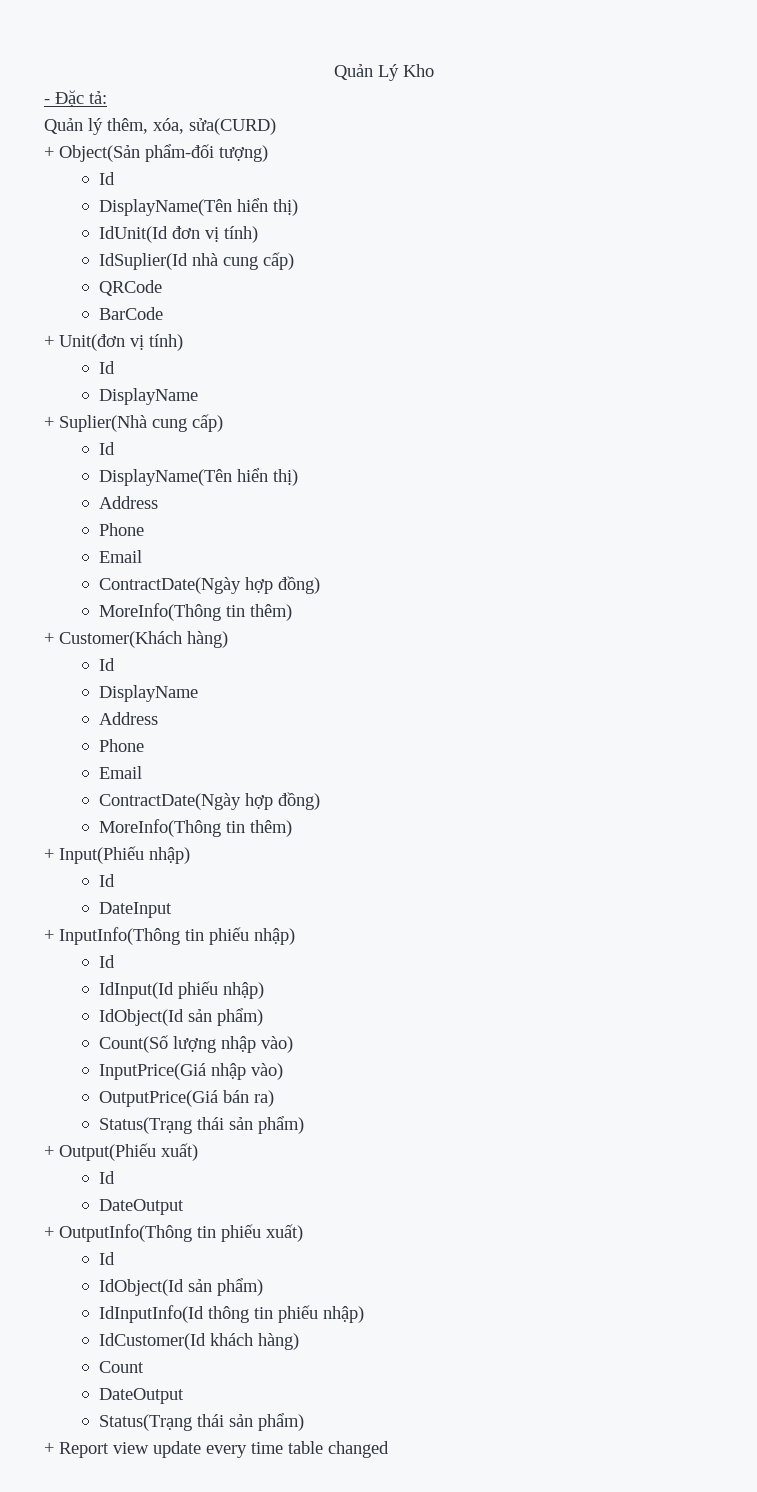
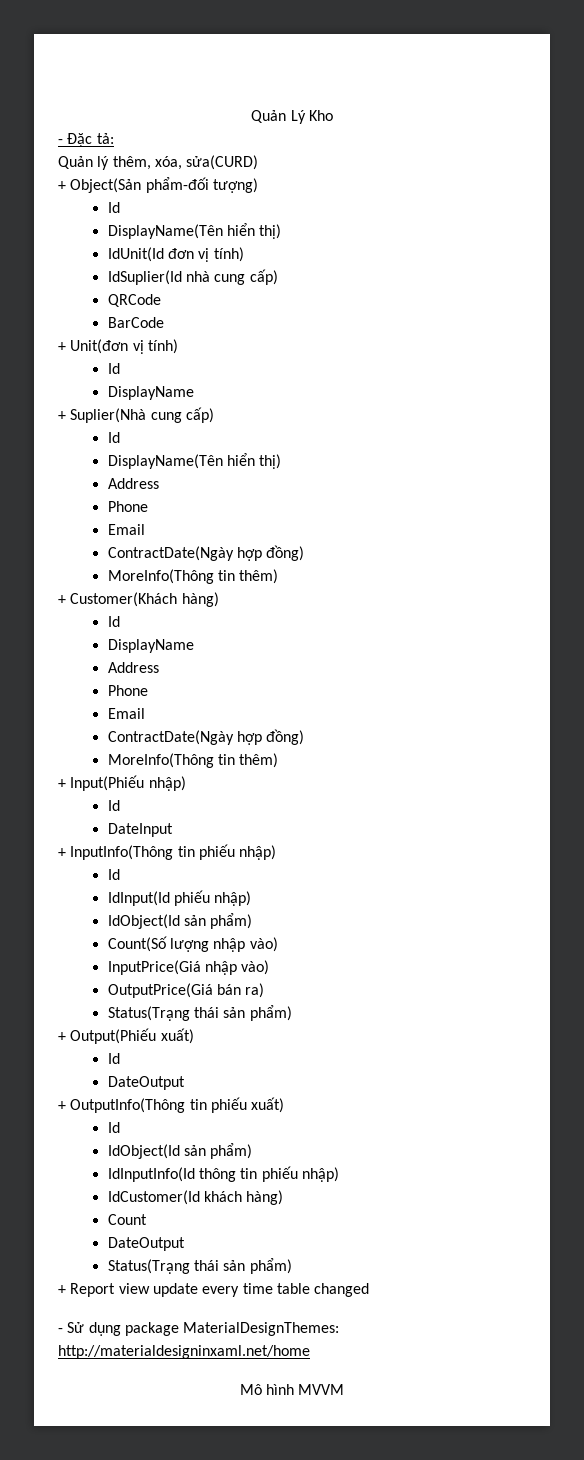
(389, 1449) none -> [58,1322,340,1336] [58,1345,310,1359] [239,1384,345,1395] // - Sử dụng package MaterialDesignThemes: http://materialdesigninxaml.net/home // Mô hình MVVM

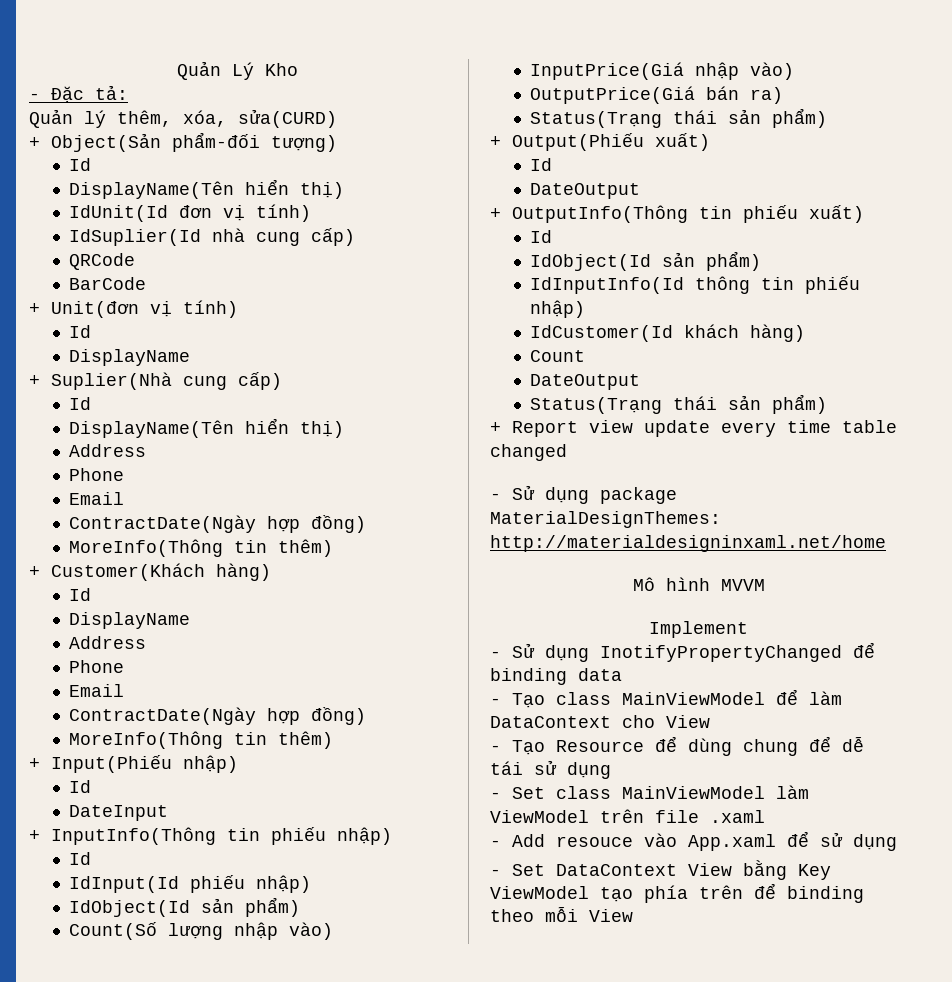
(345, 1389) none -> [649,621,748,638] [490,642,875,662] [490,668,622,685] [490,689,842,708] [490,715,710,728] [490,736,864,756] [490,760,611,779] [490,785,809,799] [490,809,765,823] [490,831,897,851] [490,860,831,880] [490,883,864,903] [490,906,633,922] // Implement // - Sử dụng InotifyPropertyChanged để binding data // - Tạo class MainViewModel để làm DataContext cho View // - Tạo Resource để dùng chung để dễ tái sử dụng // - Set class MainViewModel làm ViewModel trên file .xaml // - Add resouce vào App.xaml để sử dụng // - Set DataContext View bằng Key ViewModel tạo phía trên để binding theo mỗi View

